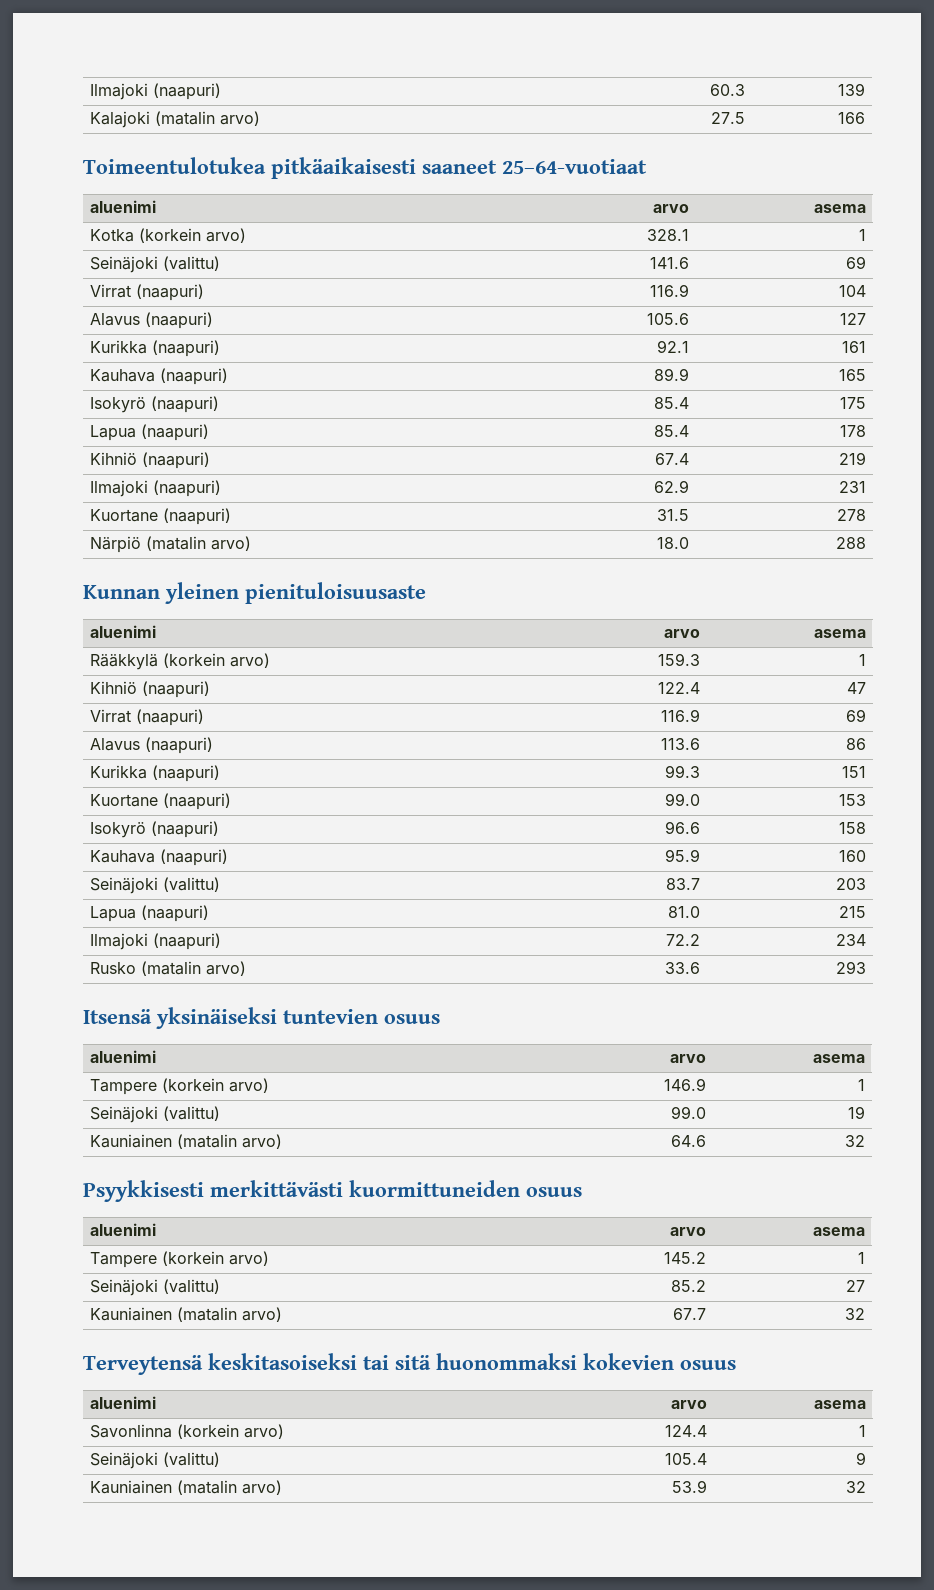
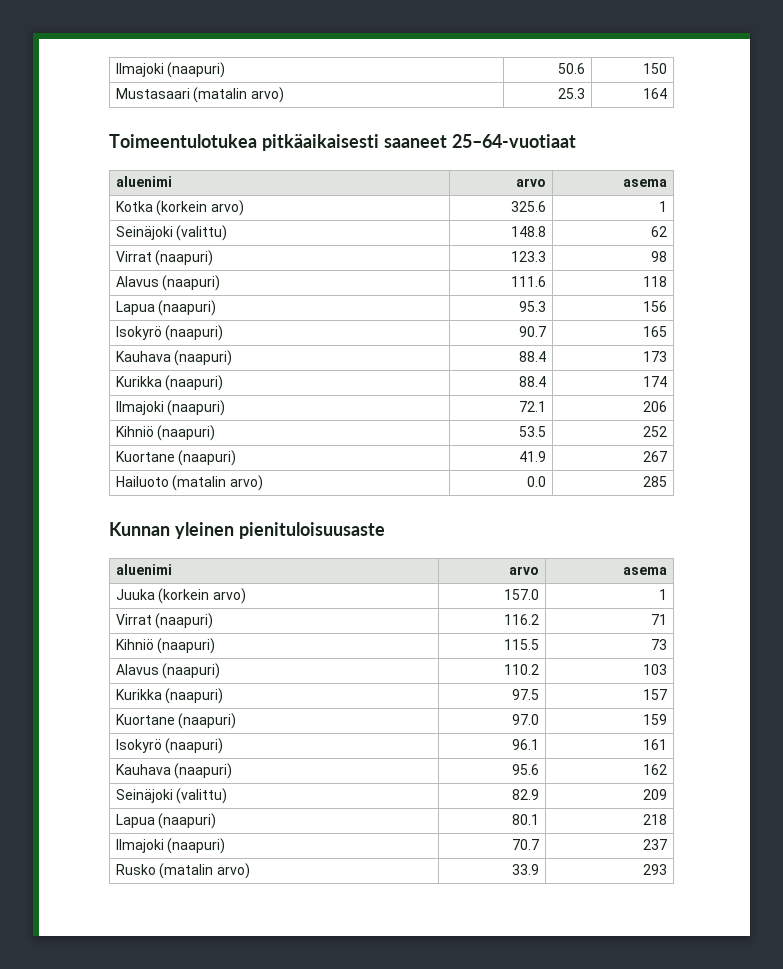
[90,83,222,100] [709,84,745,96] [837,83,865,96] [90,111,261,128] [710,112,745,124] [837,112,865,124] Ilmajoki (naapuri) | 60.3 | 139 // Kalajoki (matalin arvo) | 27.5 | 166 -> [115,62,226,78] [558,63,586,74] [643,63,668,74] [115,87,285,103] [558,88,586,99] [643,88,668,99] Ilmajoki (naapuri) | 50.6 | 150 // Mustasaari (matalin arvo) | 25.3 | 164
[646,229,689,241] [858,229,866,241] [90,256,221,273] [649,257,689,269] [845,256,866,269] [90,284,205,301] [649,284,689,297] [838,285,866,297] [90,312,214,329] [646,313,689,325] [839,313,866,325] [90,340,221,357] [656,340,689,353] [841,341,866,353] [90,368,229,385] [653,368,689,381] [838,369,866,381] [90,396,220,413] [653,397,689,409] [839,397,866,409] [90,424,210,441] [653,425,689,437] [839,425,866,437] [90,452,211,469] [654,453,689,465] [838,452,866,465] [90,480,222,497] [653,480,689,493] [838,481,866,493] [90,508,232,525] [656,509,689,521] [836,509,866,521] [90,536,252,553] [656,537,689,549] [835,537,866,549] 328.1 | 1 // Seinäjoki (valittu) | 141.6 | 69 // Virrat (naapuri) | 116.9 | 104 // Alavus (naapuri) | 105.6 | 127 // Kurikka (naapuri) | 92.1 | 161 // Kauhava (naapuri) | 89.9 | 165 // Isokyrö (naapuri) | 85.4 | 175 // Lapua (naapuri) | 85.4 | 178 // Kihniö (naapuri) | 67.4 | 219 // Ilmajoki (naapuri) | 62.9 | 231 // Kuortane (naapuri) | 31.5 | 278 // Närpiö (matalin arvo) | 18.0 | 288 -> [511,201,547,212] [659,201,668,212] [115,225,228,241] [511,226,547,237] [651,226,668,237] [115,250,214,266] [511,251,547,262] [651,251,668,262] [115,275,221,291] [511,276,547,287] [643,276,668,287] [115,300,217,316] [519,301,547,312] [643,301,668,312] [115,325,224,341] [519,326,547,337] [643,326,668,337] [115,350,233,366] [519,351,547,362] [643,351,668,362] [115,375,224,391] [519,376,547,387] [643,376,668,387] [115,400,226,416] [519,401,547,412] [643,401,668,412] [115,425,216,441] [519,426,547,437] [643,426,668,437] [115,450,237,466] [519,451,547,462] [643,451,668,462] [115,475,264,491] [527,476,547,487] [643,476,668,487] 325.6 | 1 // Seinäjoki (valittu) | 148.8 | 62 // Virrat (naapuri) | 123.3 | 98 // Alavus (naapuri) | 111.6 | 118 // Lapua (naapuri) | 95.3 | 156 // Isokyrö (naapuri) | 90.7 | 165 // Kauhava (naapuri) | 88.4 | 173 // Kurikka (naapuri) | 88.4 | 174 // Ilmajoki (naapuri) | 72.1 | 206 // Kihniö (naapuri) | 53.5 | 252 // Kuortane (naapuri) | 41.9 | 267 // Hailuoto (matalin arvo) | 0.0 | 285
[90,653,271,670] [657,653,700,666] [858,654,866,666] [90,681,211,698] [657,682,700,694] [846,682,866,694] [90,709,205,726] [660,709,700,722] [845,709,866,722] [90,737,214,754] [660,738,700,750] [845,738,866,750] [90,765,221,782] [664,765,700,778] [841,766,866,778] [90,793,232,810] [664,793,700,806] [838,794,866,806] [90,821,220,838] [664,821,700,834] [838,822,866,834] [90,849,229,866] [664,849,700,862] [838,850,866,862] [90,877,221,894] [665,878,700,890] [835,878,866,890] [90,905,210,922] [667,906,700,918] [838,906,866,918] [90,933,222,950] [665,934,700,946] [835,934,866,946] Rääkkylä (korkein arvo) | 159.3 | 1 // Kihniö (naapuri) | 122.4 | 47 // Virrat (naapuri) | 116.9 | 69 // Alavus (naapuri) | 113.6 | 86 // Kurikka (naapuri) | 99.3 | 151 // Kuortane (naapuri) | 99.0 | 153 // Isokyrö (naapuri) | 96.6 | 158 // Kauhava (naapuri) | 95.9 | 160 // Seinäjoki (valittu) | 83.7 | 203 // Lapua (naapuri) | 81.0 | 215 // Ilmajoki (naapuri) | 72.2 | 234 -> [115,588,247,604] [504,589,540,600] [659,589,668,600] [115,613,214,629] [504,614,540,625] [651,614,668,625] [115,638,216,654] [504,639,540,650] [651,639,668,650] [115,663,221,679] [504,664,540,675] [643,664,668,675] [115,688,224,704] [512,689,540,700] [643,689,668,700] [115,713,237,729] [512,714,540,725] [643,714,668,725] [115,738,224,754] [512,739,540,750] [643,739,668,750] [115,763,233,779] [512,764,540,775] [643,764,668,775] [115,788,228,804] [512,789,540,800] [643,789,668,800] [115,813,217,829] [512,814,540,825] [643,814,668,825] [115,838,226,854] [512,839,540,850] [643,839,668,850] Juuka (korkein arvo) | 157.0 | 1 // Virrat (naapuri) | 116.2 | 71 // Kihniö (naapuri) | 115.5 | 73 // Alavus (naapuri) | 110.2 | 103 // Kurikka (naapuri) | 97.5 | 157 // Kuortane (naapuri) | 97.0 | 159 // Isokyrö (naapuri) | 96.1 | 161 // Kauhava (naapuri) | 95.6 | 162 // Seinäjoki (valittu) | 82.9 | 209 // Lapua (naapuri) | 80.1 | 218 // Ilmajoki (naapuri) | 70.7 | 237
[664,962,700,974] 33.6 -> [512,864,540,875] 33.9
[83,1007,440,1029] [90,1050,157,1063] [669,1054,706,1063] [812,1054,865,1063] [90,1078,270,1095] [663,1078,706,1091] [857,1079,865,1091] [90,1106,221,1123] [670,1106,706,1119] [847,1106,865,1119] [90,1134,283,1149] [670,1135,706,1147] [844,1135,865,1147] [83,1180,582,1202] [90,1223,157,1236] [669,1227,706,1236] [812,1227,865,1236] [90,1251,270,1268] [663,1252,706,1264] [857,1252,865,1264] [90,1279,221,1296] [670,1280,706,1292] [845,1280,865,1292] [90,1307,283,1322] [672,1308,706,1320] [844,1308,865,1320] [83,1353,736,1375] [90,1396,157,1409] [670,1400,707,1409] [813,1400,866,1409] [90,1424,285,1439] [664,1425,707,1437] [858,1425,866,1437] [90,1452,221,1469] [664,1453,707,1465] [855,1452,866,1465] [90,1480,283,1495] [671,1480,707,1493] [845,1481,866,1493] // Itsensä yksinäiseksi tuntevien osuus // aluenimi | arvo | asema // Tampere (korkein arvo) | 146.9 | 1 // Seinäjoki (valittu) | 99.0 | 19 // Kauniainen (matalin arvo) | 64.6 | 32 // Psyykkisesti merkittävästi kuormittuneiden osuus // aluenimi | arvo | asema // Tampere (korkein arvo) | 145.2 | 1 // Seinäjoki (valittu) | 85.2 | 27 // Kauniainen (matalin arvo) | 67.7 | 32 // Terveytensä keskitasoiseksi tai sitä huonommaksi kokevien osuus // aluenimi | arvo | asema // Savonlinna (korkein arvo) | 124.4 | 1 // Seinäjoki (valittu) | 105.4 | 9 // Kauniainen (matalin arvo) | 53.9 | 32 -> (668, 869) none

